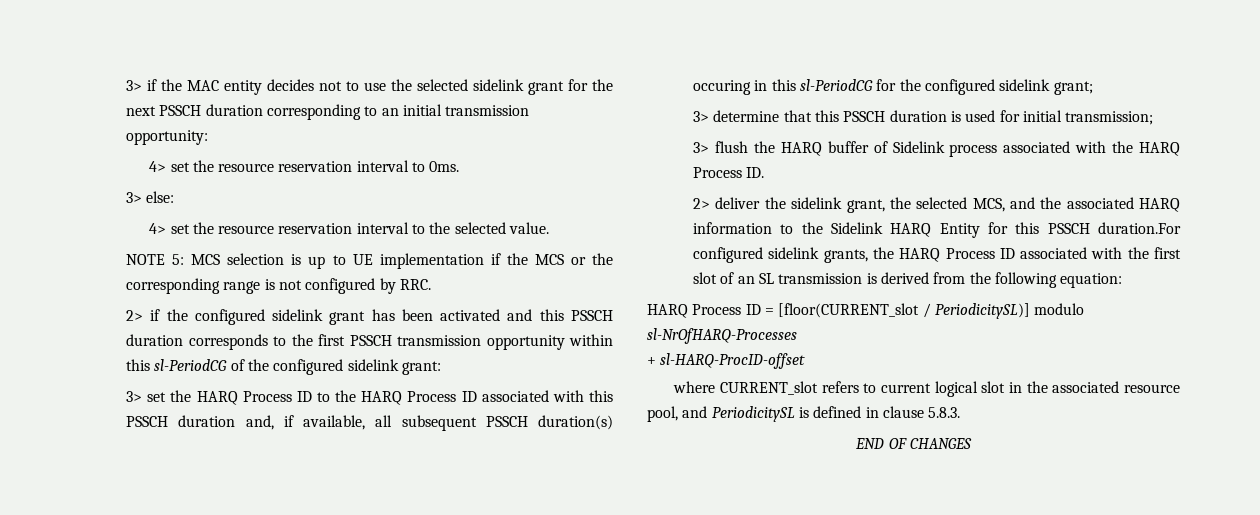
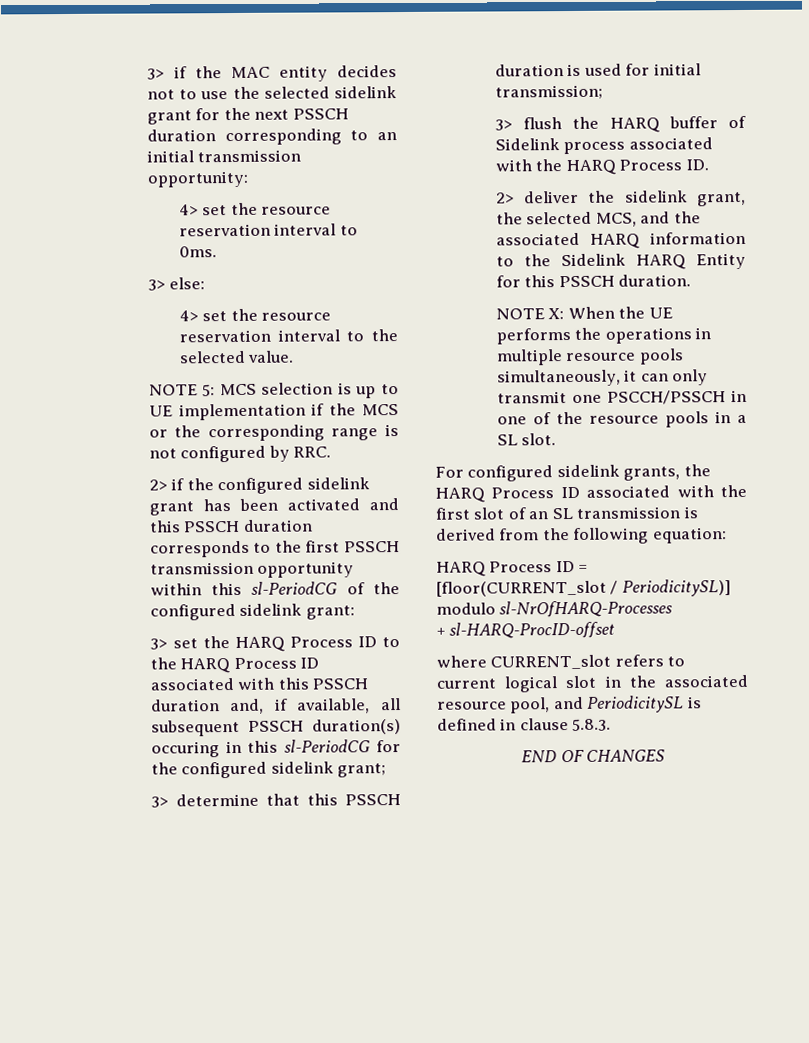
[1098,222,1181,234] duration.For -> [618,274,692,287] [495,306,673,320] [495,327,712,345] [495,348,684,366] [496,369,709,387] [496,389,747,405] [496,411,747,428] [496,433,557,446] [435,466,464,478] duration. // NOTE X: When the UE performs the operations in multiple resource pools simultaneously, it can only transmit one PSCCH/PSSCH in one of the resource pools in a SL slot. // For

